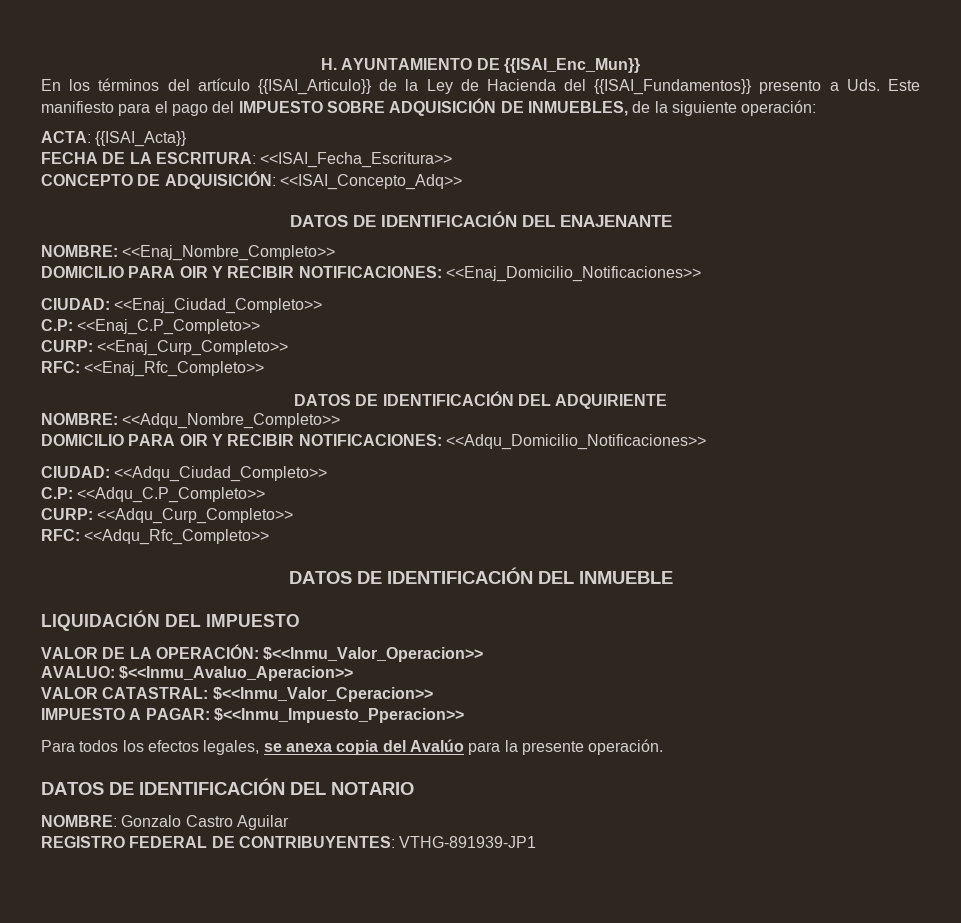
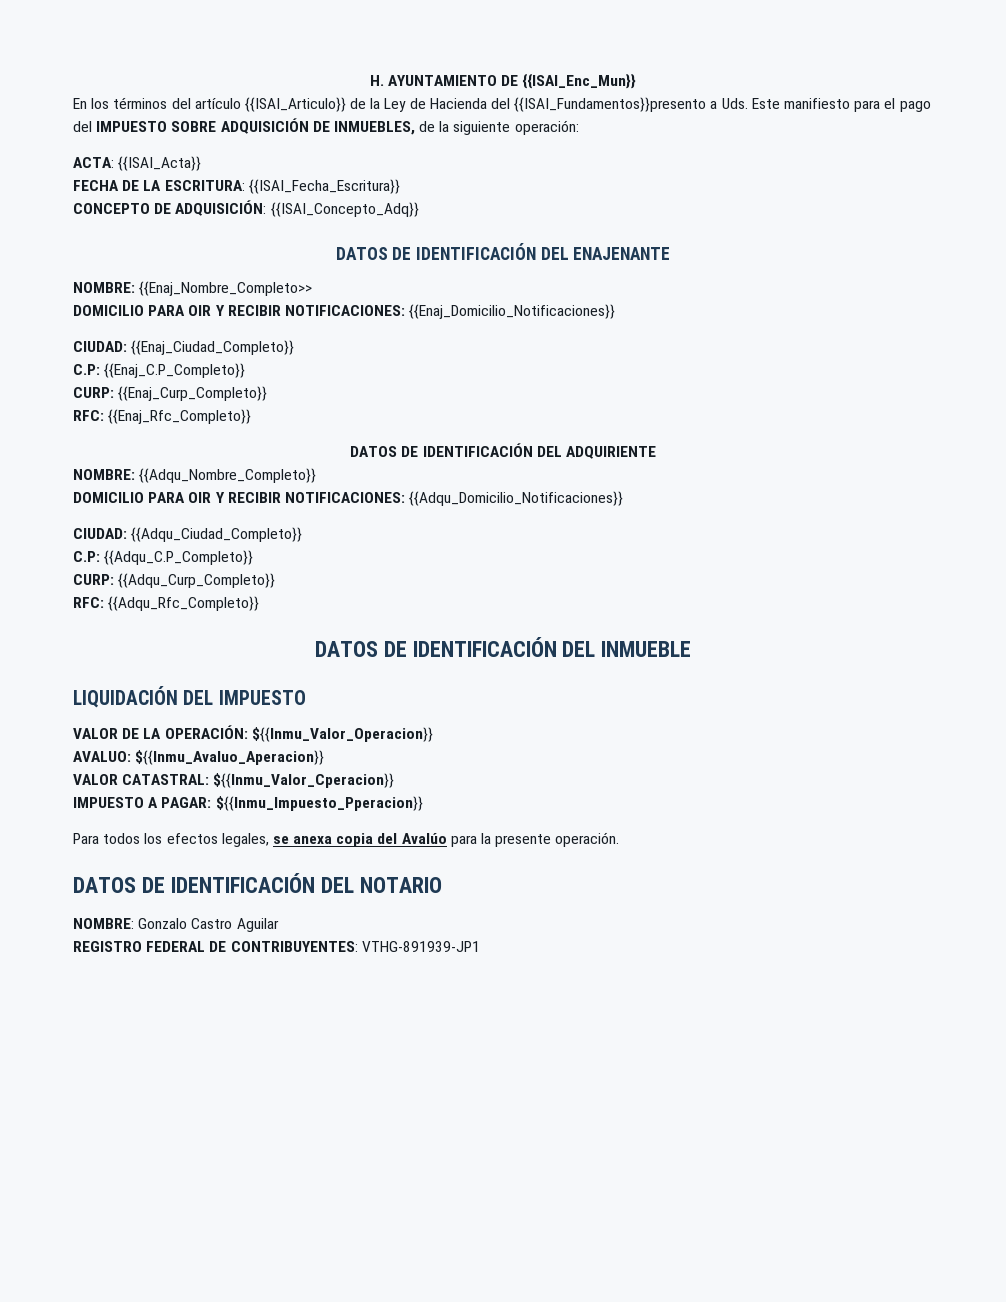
[594,79,822,95] {{ISAI_Fundamentos}} presento -> [514,97,707,112] {{ISAI_Fundamentos}}presento
[260,152,453,168] <<ISAI_Fecha_Escritura>> -> [248,179,400,194] {{ISAI_Fecha_Escritura}}
[279,174,462,190] <<ISAI_Concepto_Adq>> -> [270,202,419,217] {{ISAI_Concepto_Adq}}
[122,245,336,261] [41,266,701,282] [41,298,323,314] [41,319,261,335] [41,340,289,356] [41,361,265,377] <<Enaj_Nombre_Completo>> // DOMICILIO PARA OIR Y RECIBIR NOTIFICACIONES: <<Enaj_Domicilio_Notificaciones>> // CIUDAD: <<Enaj_Ciudad_Completo>> // C.P: <<Enaj_C.P_Completo>> // CURP: <<Enaj_Curp_Completo>> // RFC: <<Enaj_Rfc_Completo>> -> [139,281,313,296] [73,304,616,319] [73,340,295,355] [73,363,246,378] [73,386,268,401] [73,409,252,424] {{Enaj_Nombre_Completo>> // DOMICILIO PARA OIR Y RECIBIR NOTIFICACIONES: {{Enaj_Domicilio_Notificaciones}} // CIUDAD: {{Enaj_Ciudad_Completo}} // C.P: {{Enaj_C.P_Completo}} // CURP: {{Enaj_Curp_Completo}} // RFC: {{Enaj_Rfc_Completo}}
[122,413,341,429] [41,434,706,450] [41,466,328,482] [41,487,266,503] [41,508,294,524] [41,529,270,545] <<Adqu_Nombre_Completo>> // DOMICILIO PARA OIR Y RECIBIR NOTIFICACIONES: <<Adqu_Domicilio_Notificaciones>> // CIUDAD: <<Adqu_Ciudad_Completo>> // C.P: <<Adqu_C.P_Completo>> // CURP: <<Adqu_Curp_Completo>> // RFC: <<Adqu_Rfc_Completo>> -> [139,468,317,483] [73,491,624,506] [73,527,303,542] [73,550,254,565] [73,573,276,588] [73,596,260,611] {{Adqu_Nombre_Completo}} // DOMICILIO PARA OIR Y RECIBIR NOTIFICACIONES: {{Adqu_Domicilio_Notificaciones}} // CIUDAD: {{Adqu_Ciudad_Completo}} // C.P: {{Adqu_C.P_Completo}} // CURP: {{Adqu_Curp_Completo}} // RFC: {{Adqu_Rfc_Completo}}
[263,647,484,662] $<<Inmu_Valor_Operacion>> -> [251,727,433,742] ${{Inmu_Valor_Operacion}}
[119,666,354,681] $<<Inmu_Avaluo_Aperacion>> -> [135,750,325,765] ${{Inmu_Avaluo_Aperacion}}
[212,687,433,702] $<<Inmu_Valor_Cperacion>> -> [213,773,395,788] ${{Inmu_Valor_Cperacion}}
[213,708,464,723] $<<Inmu_Impuesto_Pperacion>> -> [215,796,423,811] ${{Inmu_Impuesto_Pperacion}}

